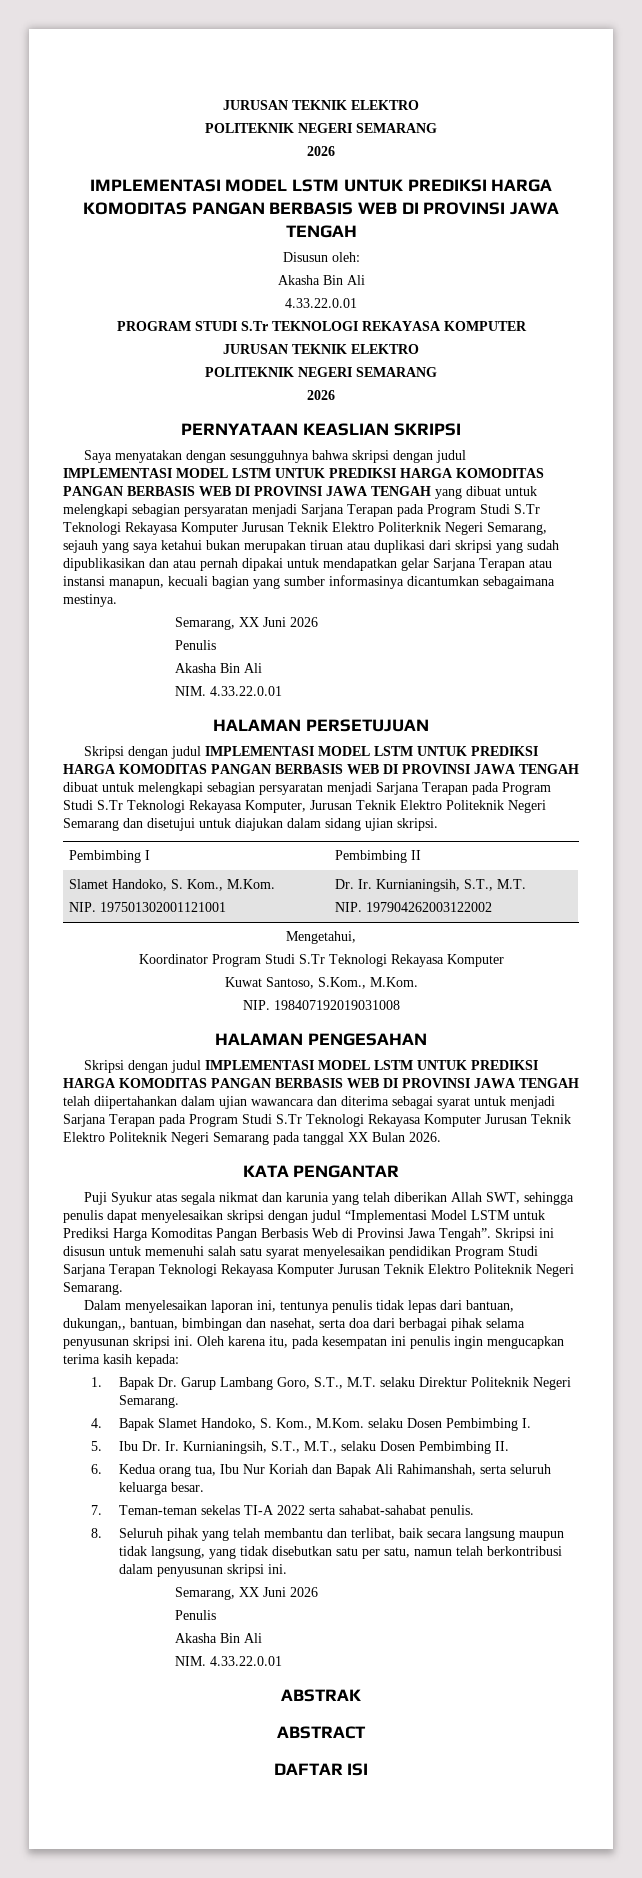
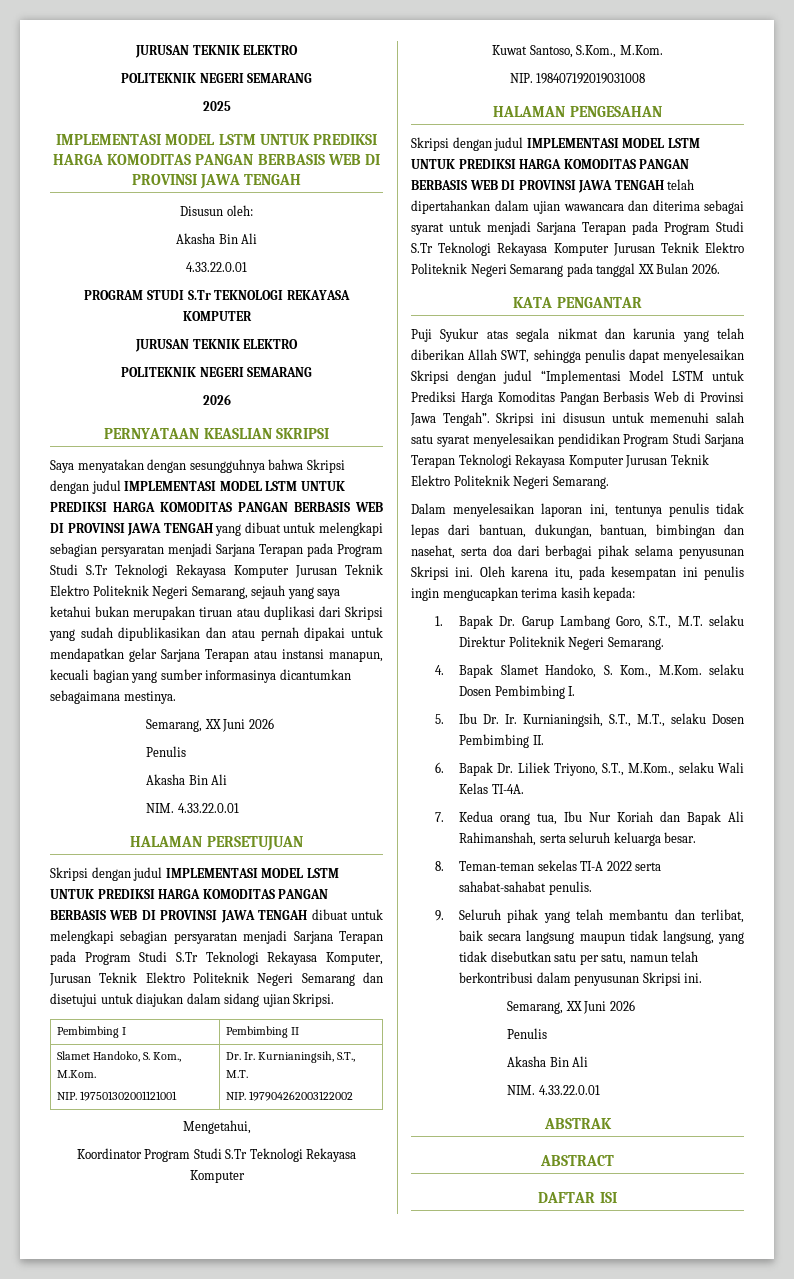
[223,100,419,110] [205,123,437,133] [307,146,335,156] JURUSAN TEKNIK ELEKTRO // POLITEKNIK NEGERI SEMARANG // 2026 -> [134,45,299,58] [120,73,313,83] [202,101,231,111] JURUSAN TEKNIK ELEKTRO // POLITEKNIK NEGERI SEMARANG // 2025
[352,450,390,463] skripsi -> [306,459,345,473] Skripsi
[378,522,441,532] Politerknik -> [92,585,149,596] Politeknik
[455,540,492,553] skripsi -> [345,606,383,620] Skripsi
[397,818,438,831] skripsi. -> [293,993,335,1007] Skripsi.
[94,1096,177,1109] diipertahankan -> [411,200,490,214] dipertahankan
[227,1210,264,1223] skripsi -> [411,370,449,384] Skripsi
[63,1318,126,1331] dukungan,, -> [534,524,592,538] dukungan,
[133,1336,170,1349] skripsi -> [411,566,449,580] Skripsi
(102, 1469) none -> [459,762,744,776] [459,783,524,794] [435,812,445,822] Bapak Dr. Liliek Triyono, S.T., M.Kom., selaku Wali Kelas TI-4A. // 7.
[90,1505,102,1515] 7. -> [435,861,445,871] 8.
[90,1528,102,1538] 8. -> [435,910,445,921] 9.
[226,1564,264,1577] skripsi -> [642,972,681,986] Skripsi

